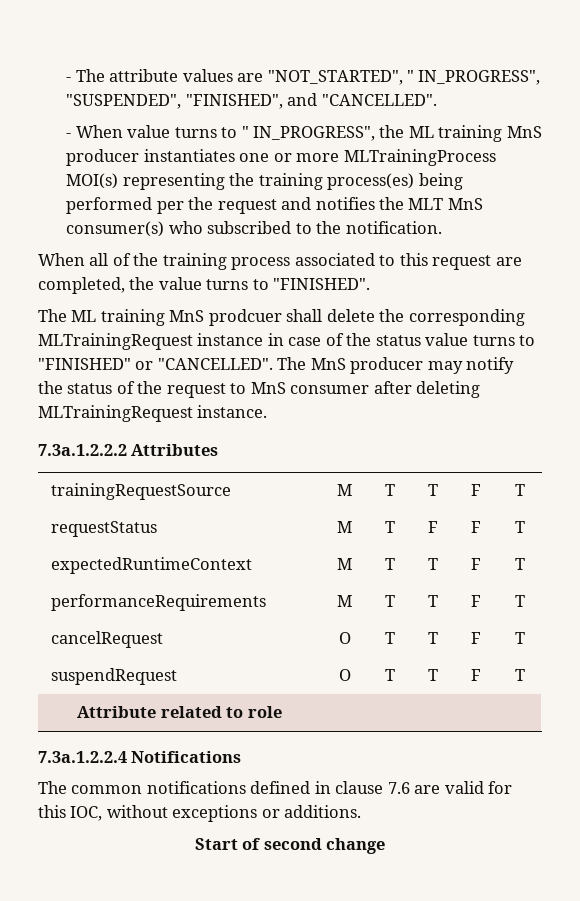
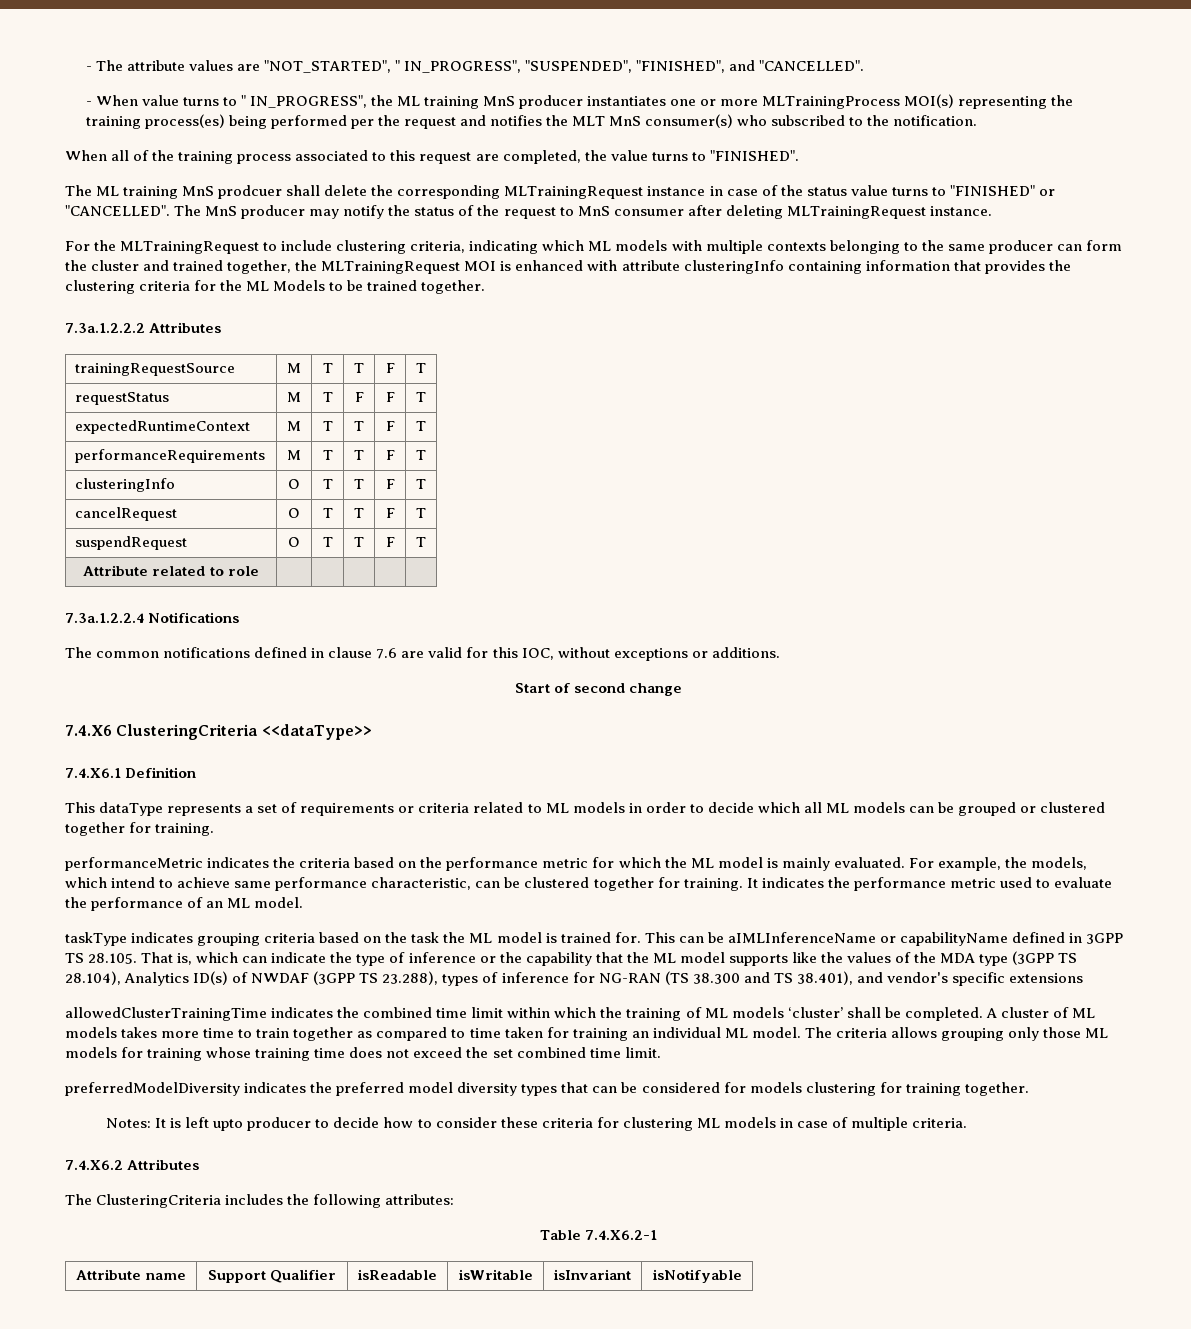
(268, 411) none -> [65,240,1122,254] [65,260,1071,274] [65,280,486,294] // For the MLTrainingRequest to include clustering criteria, indicating which ML models with multiple contexts belonging to the same producer can form the cluster and trained together, the MLTrainingRequest MOI is enhanced with attribute clusteringInfo containing information that provides the clustering criteria for the ML Models to be trained together.
(525, 601) none -> [75,478,176,492] [288,479,300,489] [322,479,333,489] [354,479,364,489] [385,479,395,489] [416,479,426,489] // clusteringInfo | O | T | T | F | T
(386, 846) none -> [65,724,372,740] [65,767,197,778] [65,802,1106,816] [65,822,215,836] [65,857,1087,871] [65,877,1112,891] [65,897,304,911] [65,932,1124,946] [65,951,1078,966] [65,971,1084,986] [65,1007,1095,1021] [65,1027,1109,1041] [65,1047,661,1061] [65,1082,1029,1096] [106,1117,968,1131] [65,1159,200,1170] [65,1194,455,1208] [539,1230,658,1240] [76,1269,186,1280] [207,1269,337,1283] [358,1269,437,1280] [458,1269,533,1280] [554,1269,631,1280] [652,1269,742,1283] // 7.4.X6 ClusteringCriteria <<dataType>> // 7.4.X6.1 Definition // This dataType represents a set of requirements or criteria related to ML models in order to decide which all ML models can be grouped or clustered together for training. // performanceMetric indicates the criteria based on the performance metric for which the ML model is mainly evaluated. For example, the models, which intend to achieve same performance characteristic, can be clustered together for training. It indicates the performance metric used to evaluate the performance of an ML model. // taskType indicates grouping criteria based on the task the ML model is trained for. This can be aIMLInferenceName or capabilityName defined in 3GPP TS 28.105. That is, which can indicate the type of inference or the capability that the ML model supports like the values of the MDA type (3GPP TS 28.104), Analytics ID(s) of NWDAF (3GPP TS 23.288), types of inference for NG-RAN (TS 38.300 and TS 38.401), and vendor's specific extensions // allowedClusterTrainingTime indicates the combined time limit within which the training of ML models ‘cluster’ shall be completed. A cluster of ML models takes more time to train together as compared to time taken for training an individual ML model. The criteria allows grouping only those ML models for training whose training time does not exceed the set combined time limit. // preferredModelDiversity indicates the preferred model diversity types that can be considered for models clustering for training together. // Notes: It is left upto producer to decide how to consider these criteria for clustering ML models in case of multiple criteria. // 7.4.X6.2 Attributes // The ClusteringCriteria includes the following attributes: // Table 7.4.X6.2-1 // Attribute name | Support Qualifier | isReadable | isWritable | isInvariant | isNotifyable

